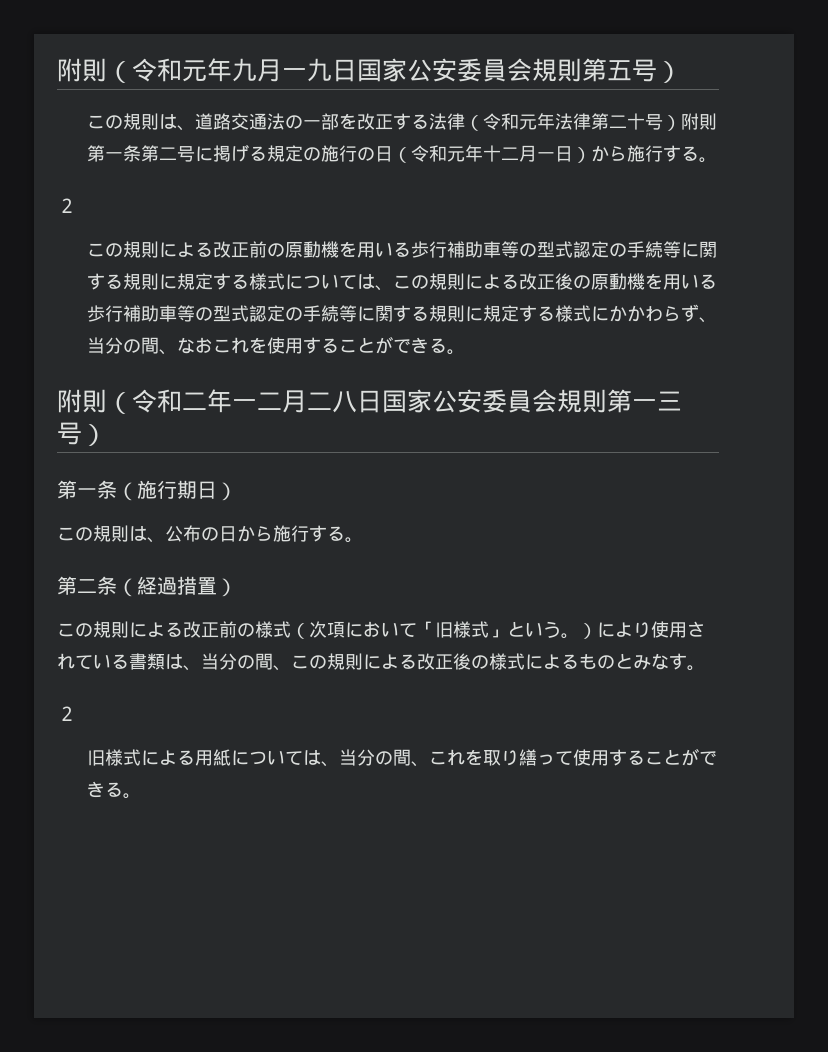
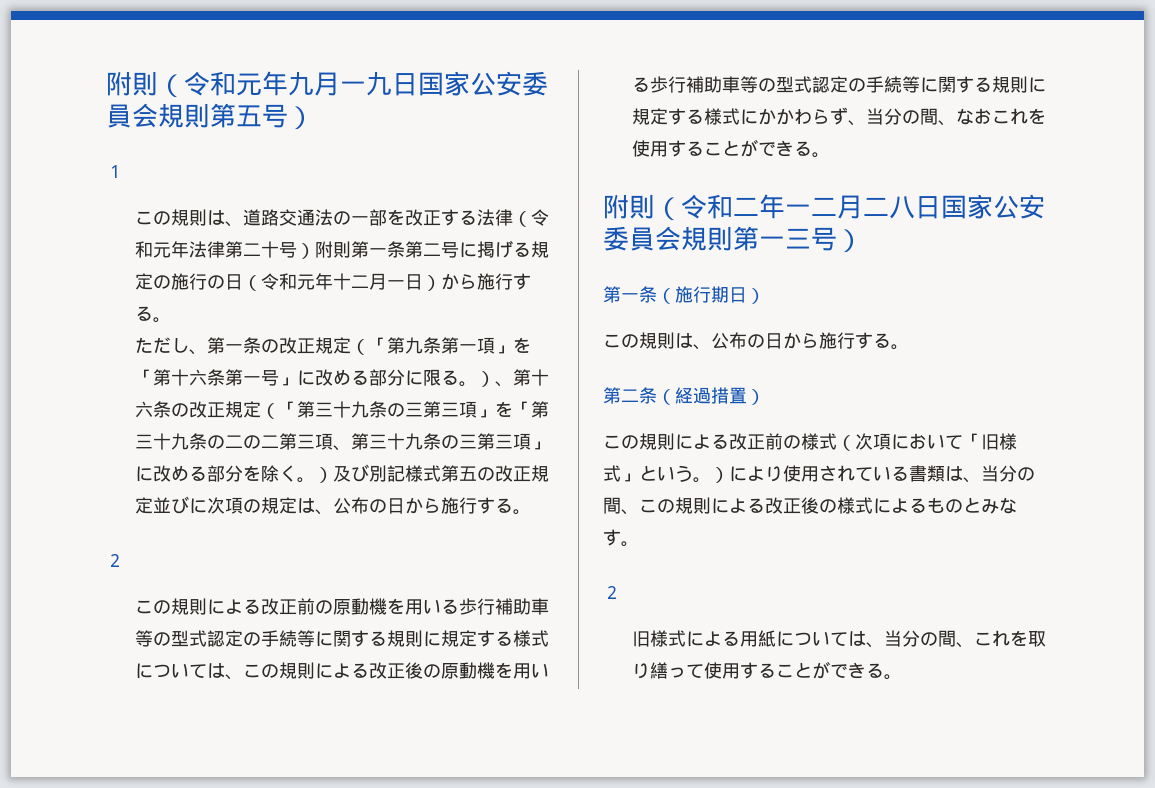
(682, 72) none -> [106,165,124,178] // １
(718, 160) none -> [134,337,531,355] [134,369,549,387] [134,401,549,419] [134,433,549,451] [134,464,549,483] [134,496,531,515] // ただし、第一条の改正規定（「第九条第一項」を「第十六条第一号」に改める部分に限る。）、第十六条の改正規定（「第三十九条の三第三項」を「第三十九条の二の二第三項、第三十九条の三第三項」に改める部分を除く。）及び別記様式第五の改正規定並びに次項の規定は、公布の日から施行する。

